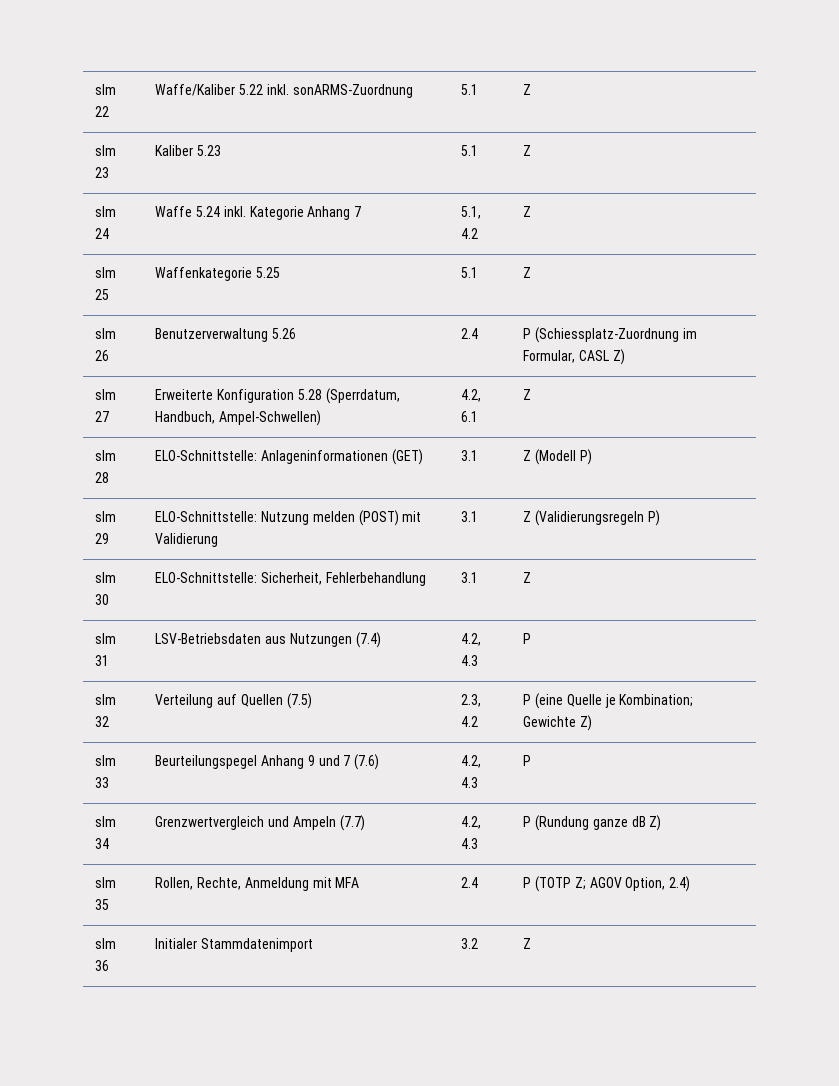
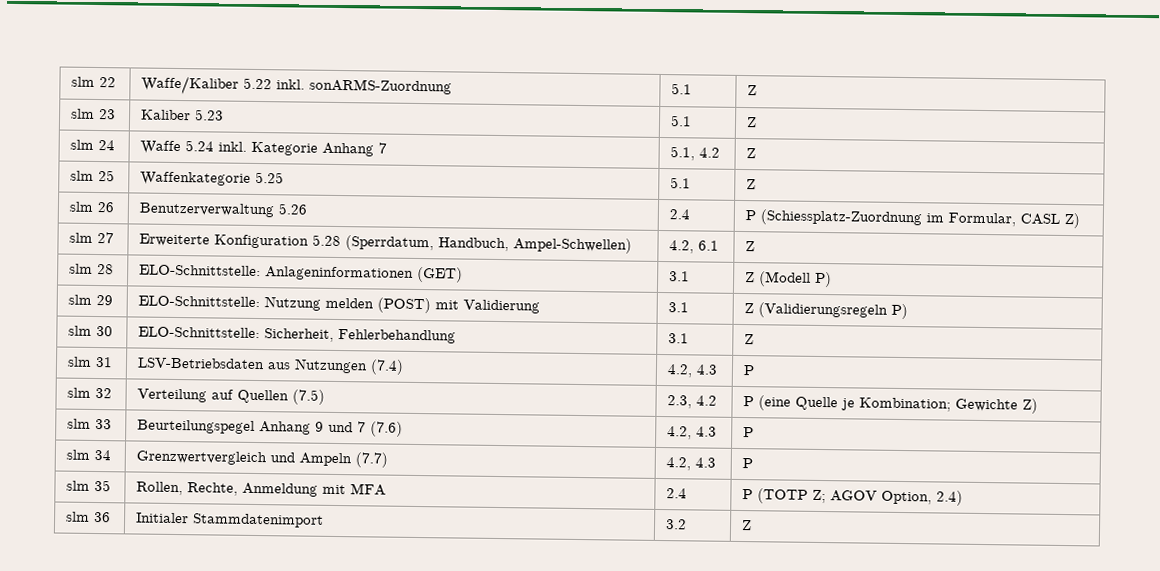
[535,815,662,831] (Rundung ganze dB Z) -> (753, 463) none

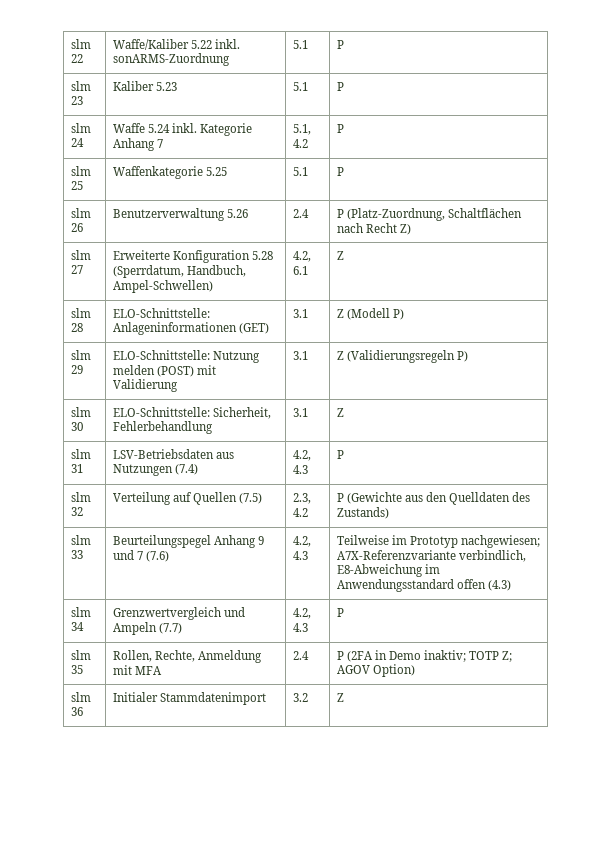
[746,85,757,96] Z -> [336,40,344,49] P
[745,117,757,128] Z -> [336,82,344,91] P
[745,148,756,159] Z -> [336,124,344,133] P
[745,179,756,190] Z -> [336,167,344,176] P
[759,209,1060,227] (Schiessplatz-Zuordnung im Formular, CASL -> [346,208,522,221] [336,223,397,233] (Platz-Zuordnung, Schaltflächen nach Recht
[757,395,1038,414] (eine Quelle je Kombination; Gewichte Z) -> [346,492,531,505] [336,507,389,519] (Gewichte aus den Quelldaten des Zustands)
[742,427,754,438] P -> [336,535,541,548] [336,550,526,562] [336,564,440,577] [336,579,511,592] Teilweise im Prototyp nachgewiesen; A7X-Referenzvariante verbindlich, E8-Abweichung im Anwendungsstandard offen (4.3)
[756,488,963,506] (TOTP Z; AGOV Option, 2.4) -> [346,650,513,662] [336,664,415,677] (2FA in Demo inaktiv; TOTP Z; AGOV Option)

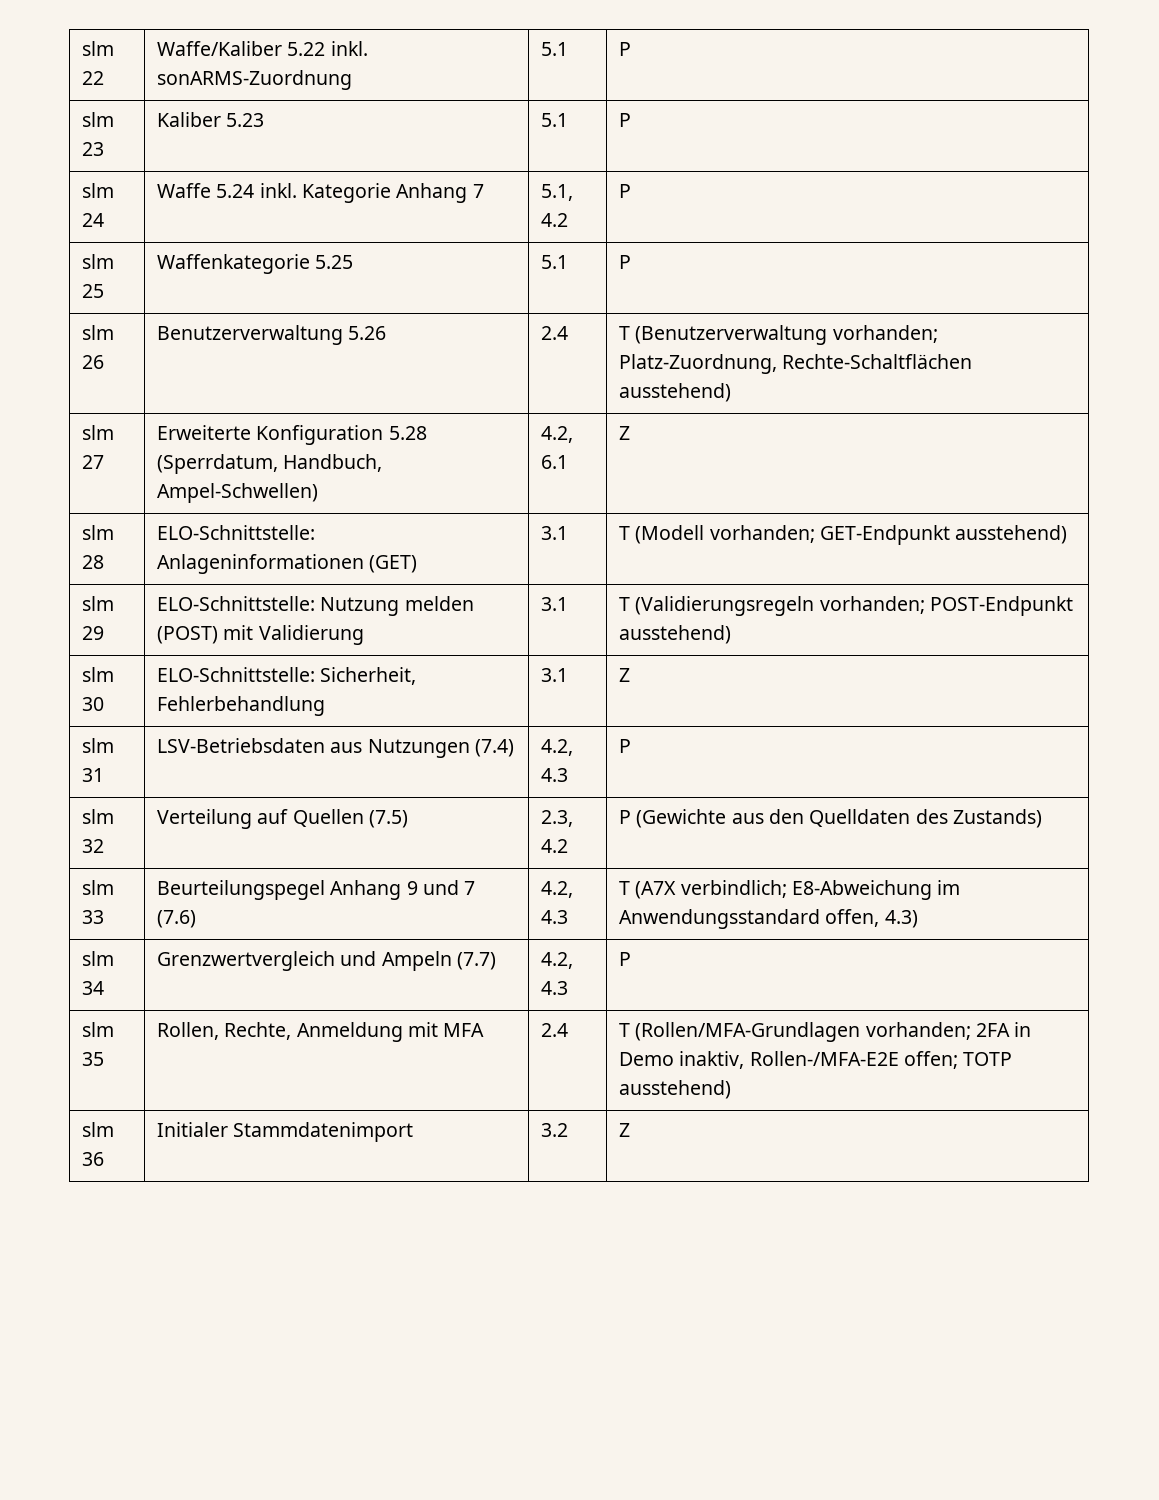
[336,208,522,221] [336,223,411,235] P (Platz-Zuordnung, Schaltflächen nach Recht Z) -> [619,325,938,345] [619,354,973,374] [619,383,732,402] T (Benutzerverwaltung vorhanden; Platz-Zuordnung, Rechte-Schaltflächen ausstehend)
[336,308,404,320] Z (Modell P) -> [619,525,1068,545] T (Modell vorhanden; GET-Endpunkt ausstehend)
[336,350,468,363] Z (Validierungsregeln P) -> [619,596,1073,616] [619,625,732,644] T (Validierungsregeln vorhanden; POST-Endpunkt ausstehend)
[336,535,541,548] [336,550,526,562] Teilweise im Prototyp nachgewiesen; A7X-Referenzvariante verbindlich, -> [619,880,787,899] T (A7X verbindlich;
[456,579,511,591] offen (4.3) -> [825,909,918,928] offen, 4.3)
[336,650,513,662] [336,664,415,677] P (2FA in Demo inaktiv; TOTP Z; AGOV Option) -> [619,1022,1032,1042] [619,1051,1013,1069] [619,1080,732,1099] T (Rollen/MFA-Grundlagen vorhanden; 2FA in Demo inaktiv, Rollen-/MFA-E2E offen; TOTP ausstehend)

